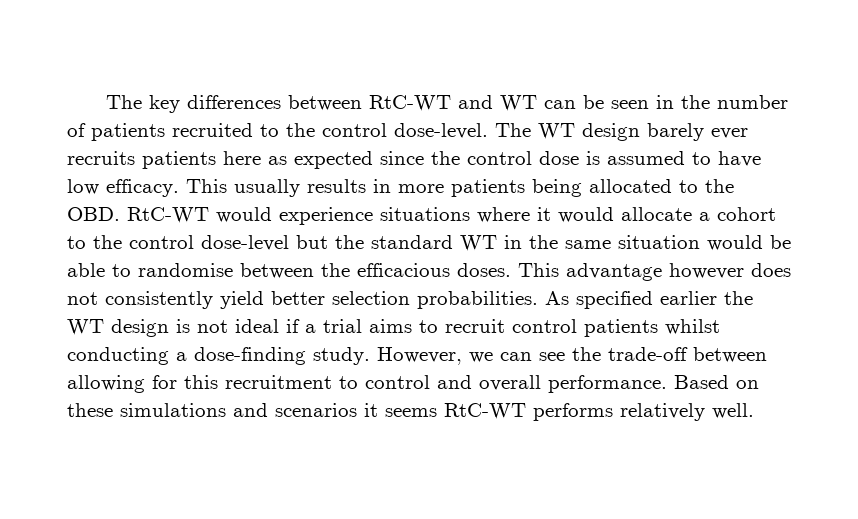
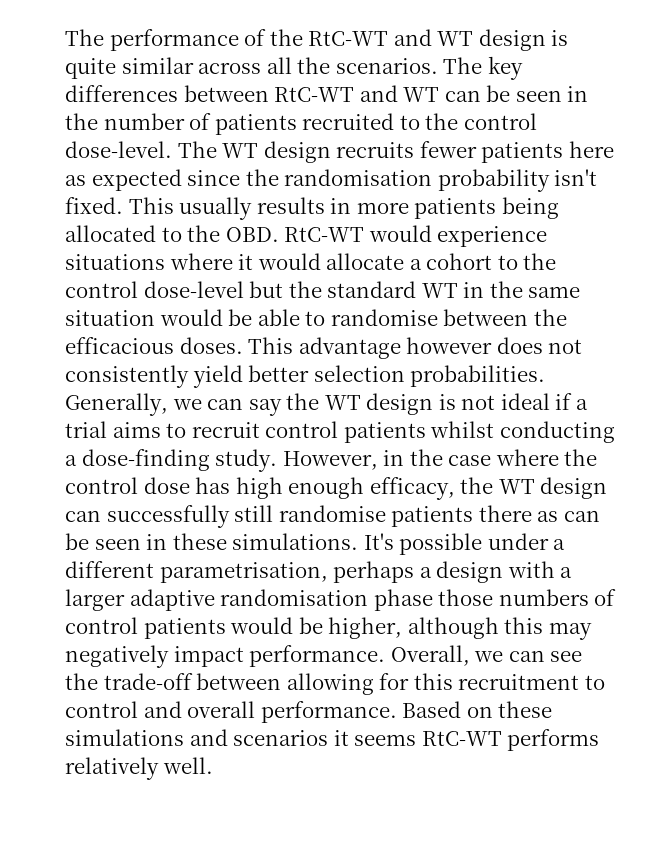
[105,95,142,109] The -> [65,29,569,51] [65,57,483,79] The performance of the RtC-WT and WT design is quite similar across all the scenarios. The
[647,123,748,141] [67,151,135,165] barely ever recruits -> [336,141,477,158] recruits fewer
[467,151,761,167] [67,179,179,197] control dose is assumed to have low efficacy. -> [284,169,598,192] [65,197,123,214] randomisation probability isn't fixed.
[545,291,717,309] As specified earlier -> [65,393,282,416] Generally, we can say
(462, 356) none -> [383,449,598,466] [65,477,608,500] [65,505,600,528] [65,533,566,555] [65,561,573,583] [65,589,617,611] [65,617,592,640] [65,645,470,668] in the case where the control dose has high enough efficacy, the WT design can successfully still randomise patients there as can be seen in these simulations. It's possible under a different parametrisation, perhaps a design with a larger adaptive randomisation phase those numbers of control patients would be higher, although this may negatively impact performance. Overall,

